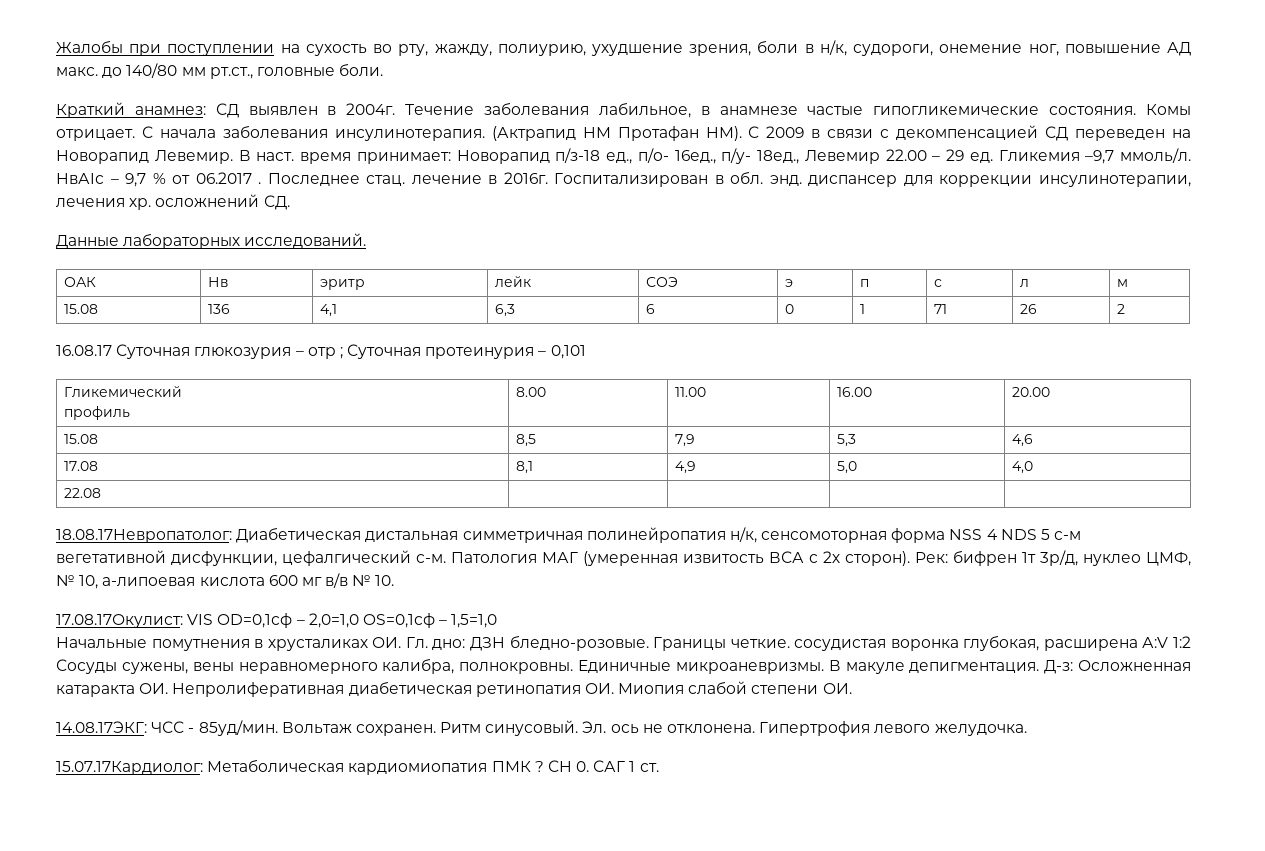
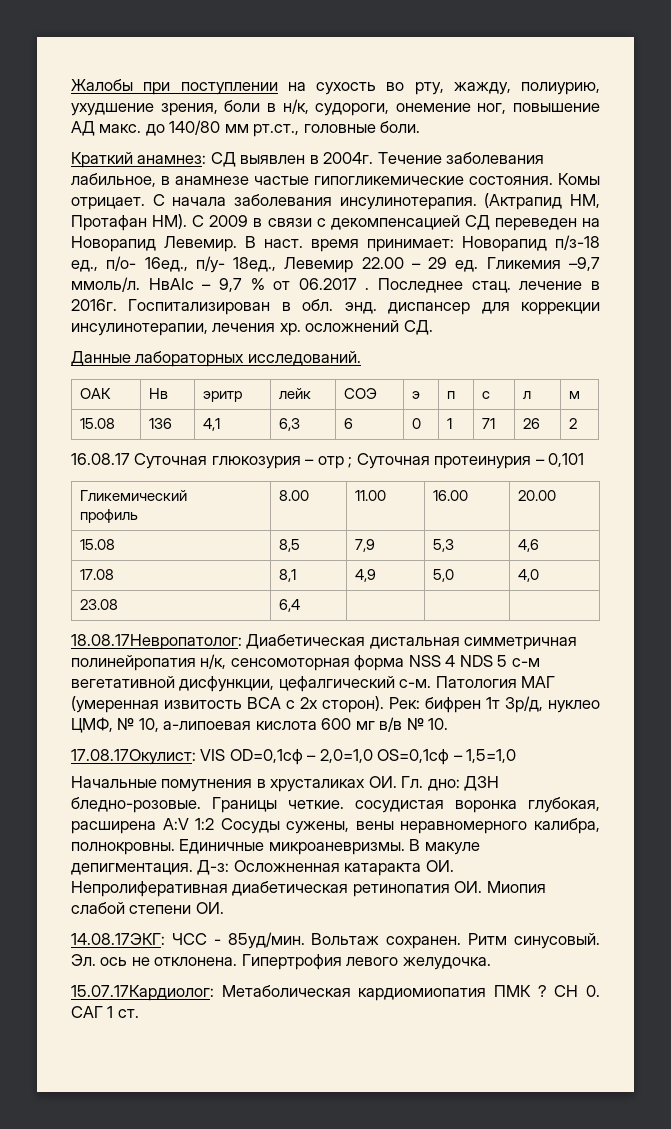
[582,127,611,138] НМ -> [570,194,600,208] НМ,
[64,488,102,498] 22.08 | -> [79,599,118,610] [278,599,300,612] 23.08 | 6,4

